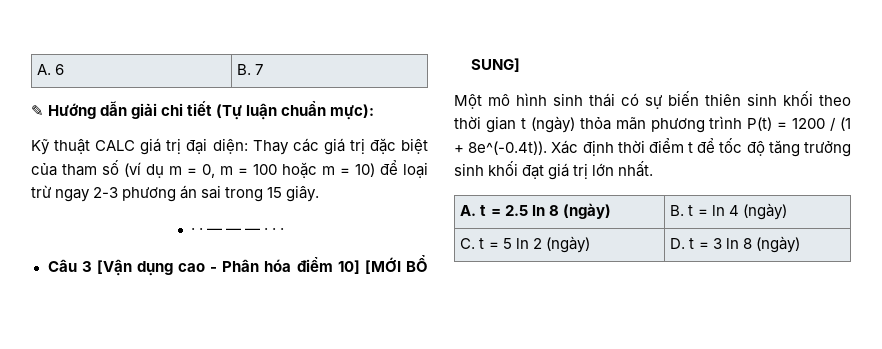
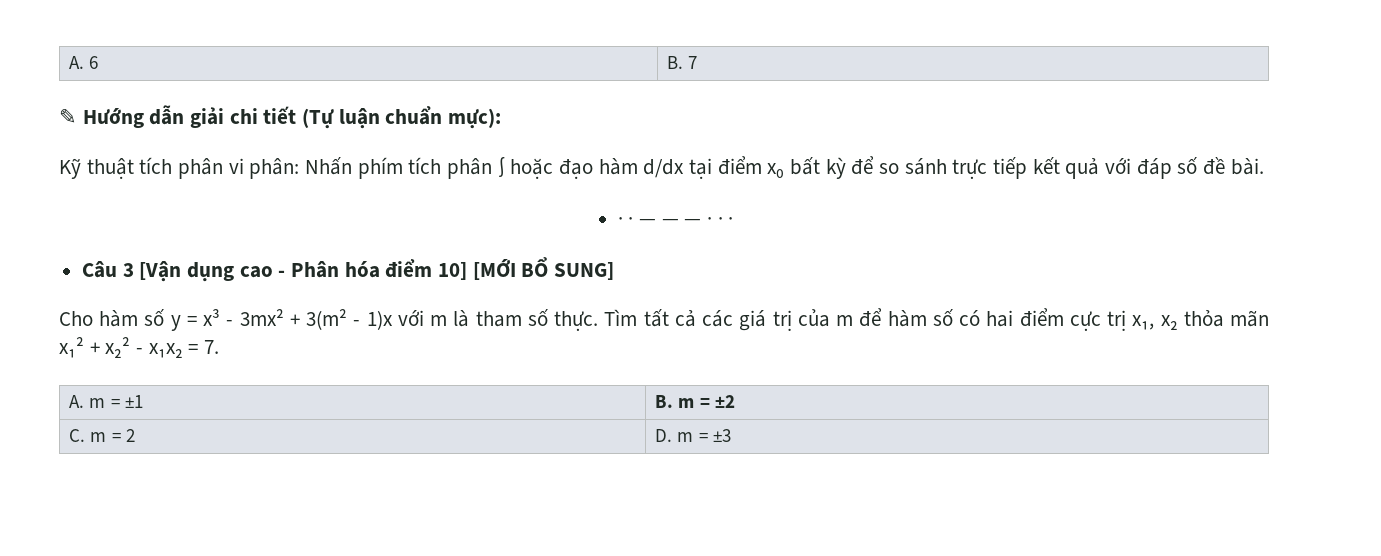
[95,138,428,155] [31,160,428,179] [31,185,320,202] CALC giá trị đại diện: Thay các giá trị đặc biệt của tham số (ví dụ m = 0, m = 100 hoặc m = 10) để loại trừ ngay 2-3 phương án sai trong 15 giây. -> [139,156,1264,179] tích phân vi phân: Nhấn phím tích phân ∫ hoặc đạo hàm d/dx tại điểm x₀ bất kỳ để so sánh trực tiếp kết quả với đáp số đề bài.
[454,91,851,109] [454,116,851,133] [454,138,851,157] [454,161,654,180] [460,203,611,219] [670,203,787,220] [460,238,529,249] Một mô hình sinh thái có sự biến thiên sinh khối theo thời gian t (ngày) thỏa mãn phương trình P(t) = 1200 / (1 + 8e^(-0.4t)). Xác định thời điểm t để tốc độ tăng trưởng sinh khối đạt giá trị lớn nhất. // A. t = 2.5 ln 8 (ngày) | B. t = ln 4 (ngày) // C. t = 5 ln -> [59,308,1270,331] [59,337,220,358] [69,395,143,408] [655,395,735,408] [69,429,121,442] Cho hàm số y = x³ - 3mx² + 3(m² - 1)x với m là tham số thực. Tìm tất cả các giá trị của m để hàm số có hai điểm cực trị x₁, x₂ thỏa mãn x₁² + x₂² - x₁x₂ = 7. // A. m = ±1 | B. m = ±2 // C. m =
[545,236,590,253] (ngày) -> (135, 435) none
[689,236,800,253] t = 3 ln 8 (ngày) -> [677,429,731,442] m = ±3

